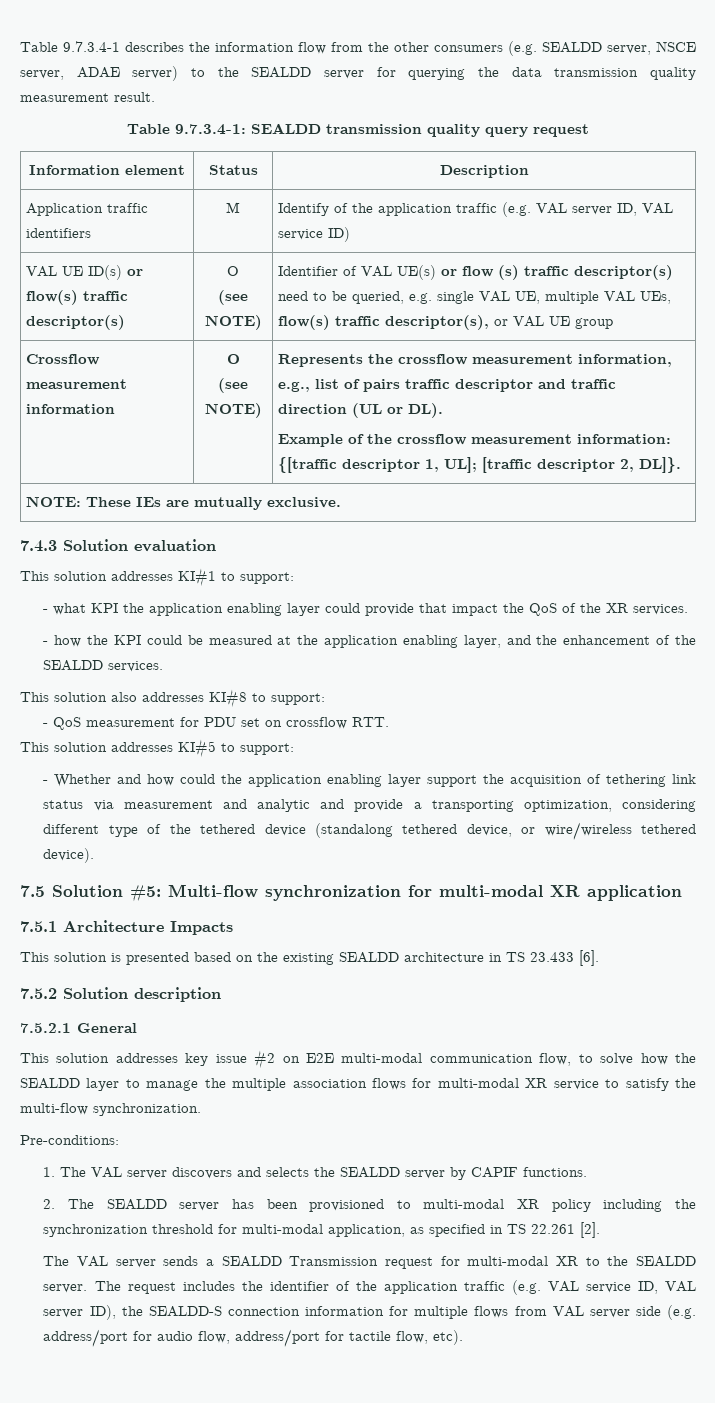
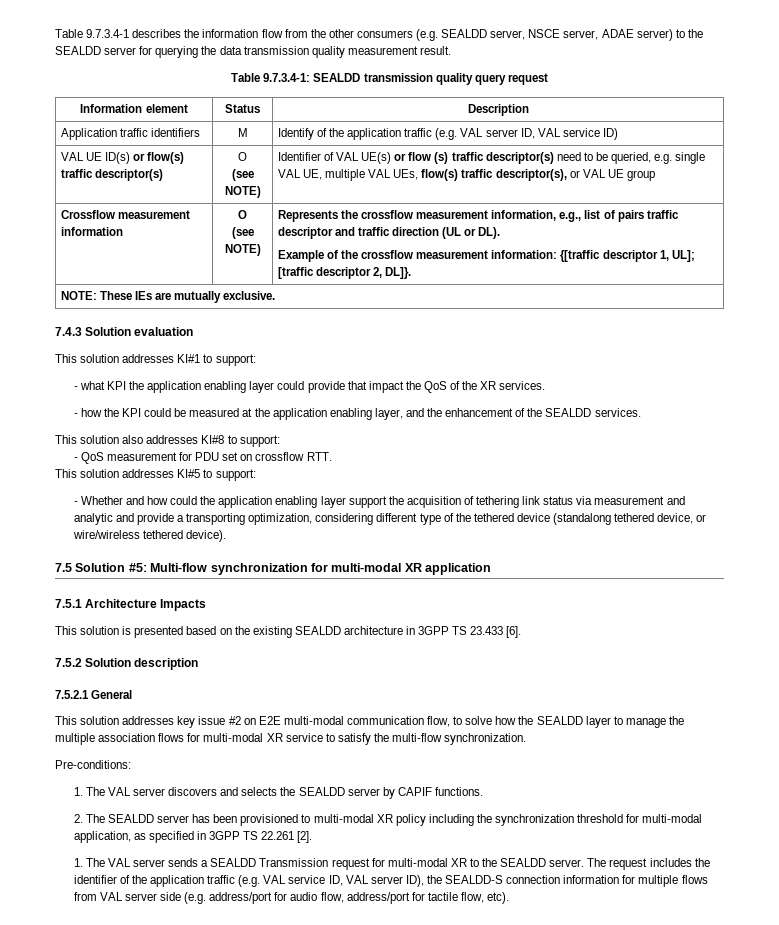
(502, 957) none -> [418,626,450,635] 3GPP
(504, 1229) none -> [209,831,241,840] 3GPP
(601, 1230) none -> [73,858,83,867] 1.

